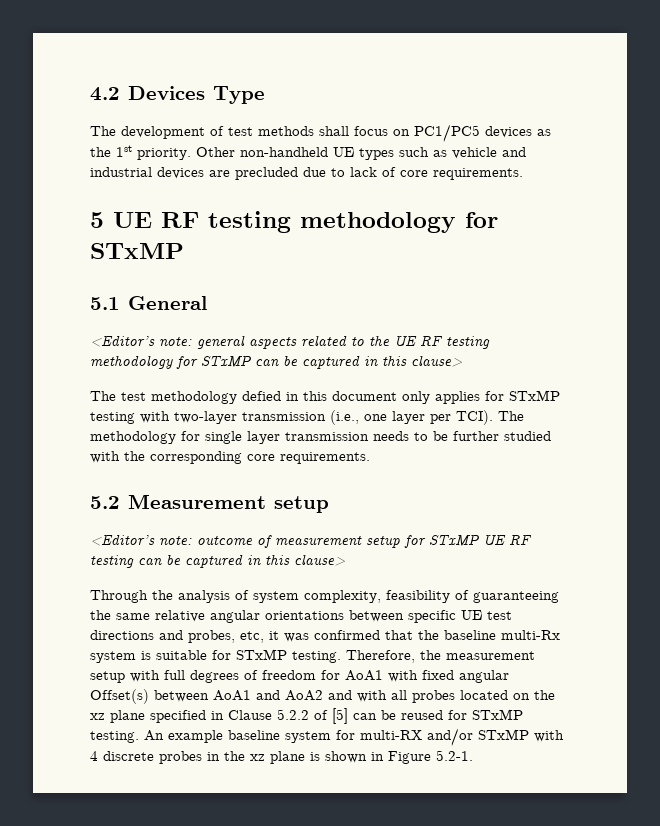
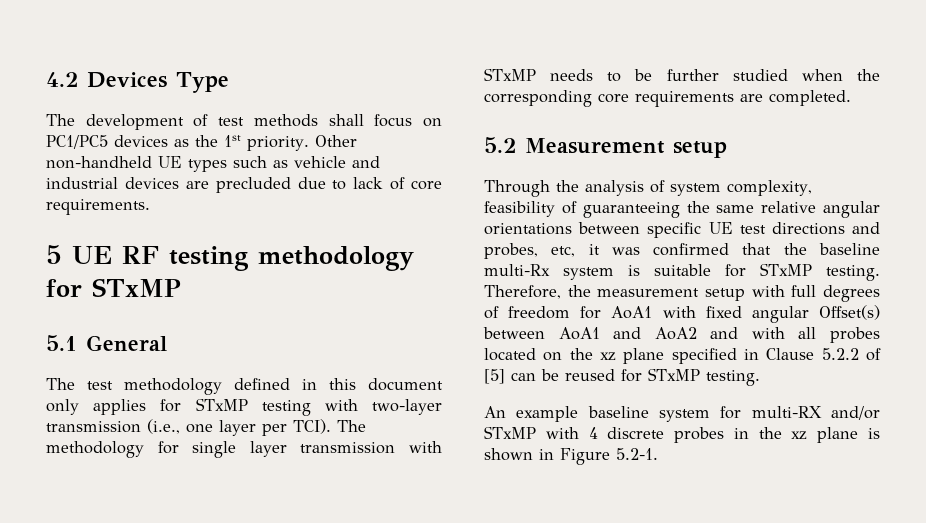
[90,335,490,349] [90,355,462,369] // <Editor’s note: general aspects related to the UE RF testing methodology for STxMP can be captured in this clause> -> (167, 343) none
[242,391,281,401] defied -> [234,378,290,390] defined
(369, 436) none -> [409,441,442,453] [484,68,536,81] with STxMP
[90,451,120,463] with -> [801,69,843,81] when
[280,452,370,464] requirements. -> [635,90,851,107] requirements are completed.
[90,534,531,548] [90,554,345,568] // <Editor’s note: outcome of measurement setup for STxMP UE RF testing can be captured in this clause> -> (727, 149) none
(139, 737) none -> (760, 378) //

